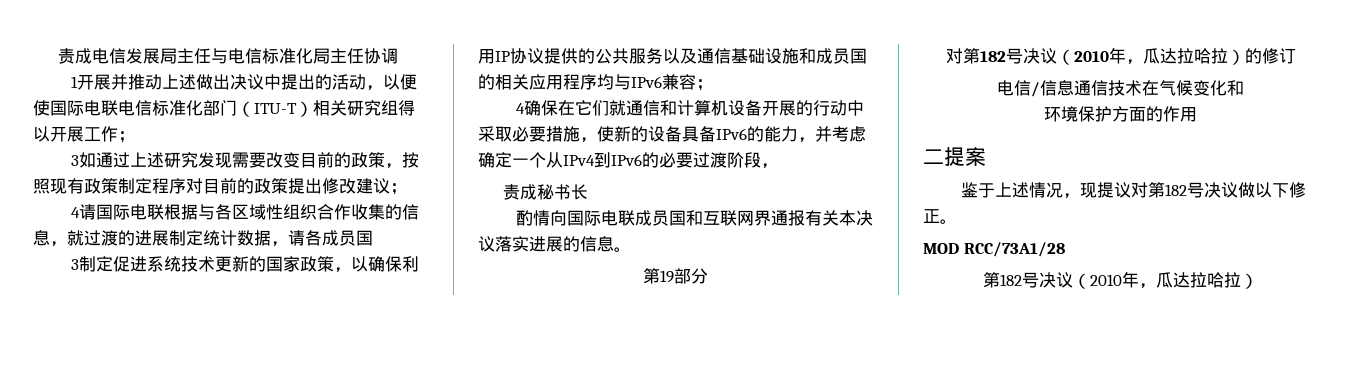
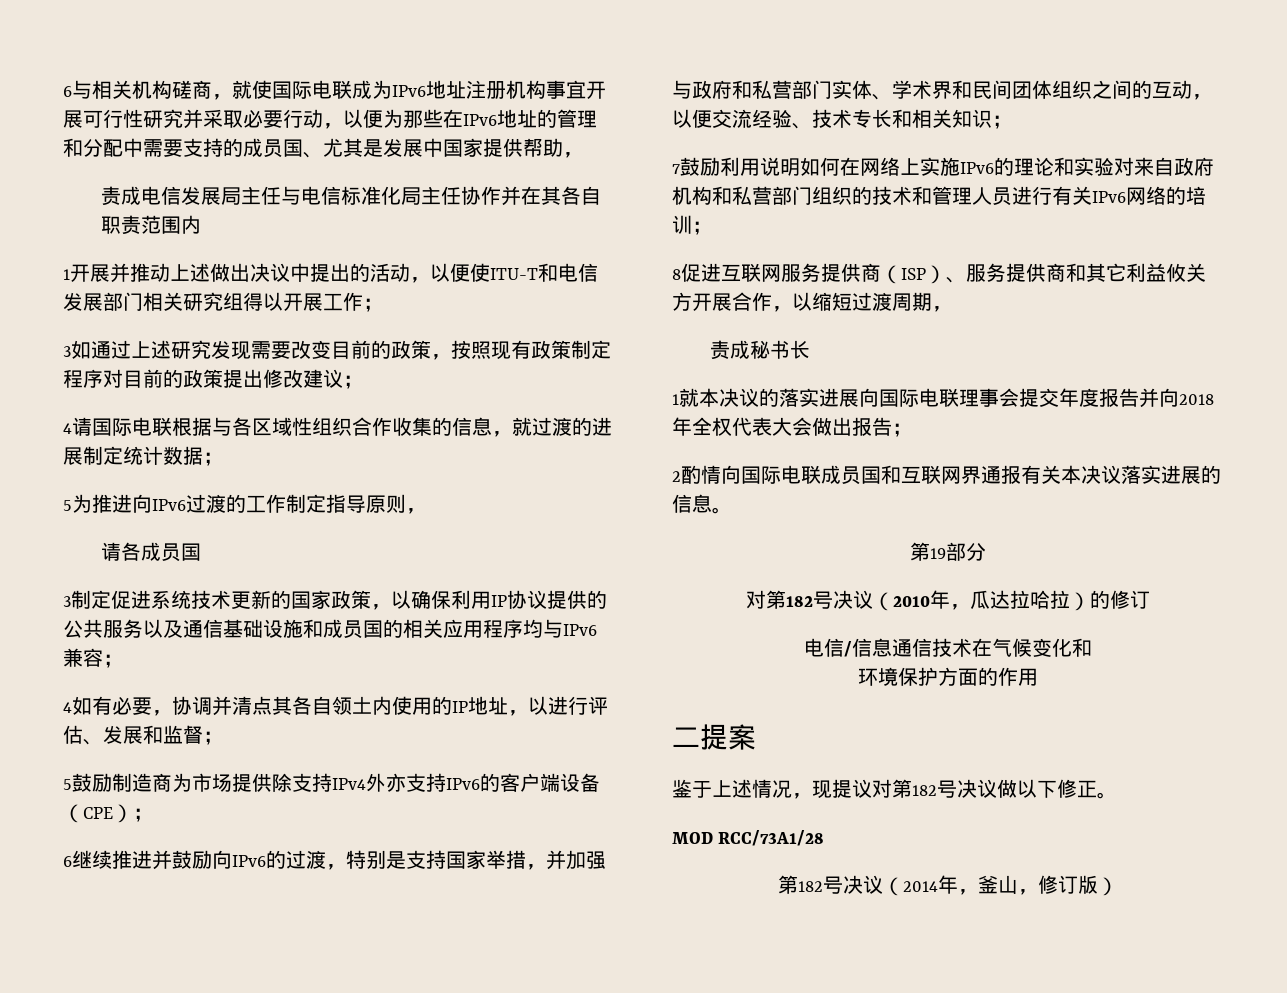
(58, 56) none -> [63,80,606,100] [63,109,597,129] [63,138,583,158] 6与相关机构磋商，就使国际电联成为IPv6地址注册机构事宜开展可行性研究并采取必要行动，以便为那些在IPv6地址的管理和分配中需要支持的成员国、尤其是发展中国家提供帮助， //
[381,48,399,64] 调 -> [480,186,601,206] [100,215,201,235] 作并在其各自职责范围内
[50,100,313,117] 国际电联电信标准化部门（ITU-T） -> [490,263,598,282] [63,292,143,311] ITU-T和电信发展部门
[271,241,288,247] ， -> [203,452,223,466] [63,494,426,514] ； // 5为推进向IPv6过渡的工作制定指导原则， //
[523,100,864,116] [478,126,866,143] [478,152,778,169] [503,184,589,200] 确保在它们就通信和计算机设备开展的行动中采取必要措施，使新的设备具备IPv6的能力，并考虑确定一个从IPv4到IPv6的必要过渡阶段， // 责成秘书长 // -> [72,696,608,716] [63,725,223,745] [63,773,600,792] [63,804,153,823] [63,850,606,870] [672,80,1212,100] [672,109,1012,129] [672,157,1214,176] [672,186,1206,206] [672,215,712,235] [672,263,1206,284] [672,292,952,312] [709,340,810,360] [672,388,1214,408] [672,417,912,437] [672,471,681,482] 如有必要，协调并清点其各自领土内使用的IP地址，以进行评估、发展和监督； // 5鼓励制造商为市场提供除支持IPv4外亦支持IPv6的客户端设备（CPE）； // 6继续推进并鼓励向IPv6的过渡，特别是支持国家举措，并加强与政府和私营部门实体、学术界和民间团体组织之间的互动，以便交流经验、技术专长和相关知识； // 7鼓励利用说明如何在网络上实施IPv6的理论和实验对来自政府机构和私营部门组织的技术和管理人员进行有关IPv6网络的培训； // 8促进互联网服务提供商（ISP）、服务提供商和其它利益攸关方开展合作，以缩短过渡周期， // 责成秘书长 // 1就本决议的落实进展向国际电联理事会提交年度报告并向2018年全权代表大会做出报告； // 2
[1090,271,1241,289] 2010年，瓜达拉哈拉 -> [903,875,1098,895] 2014年，釜山，修订版

